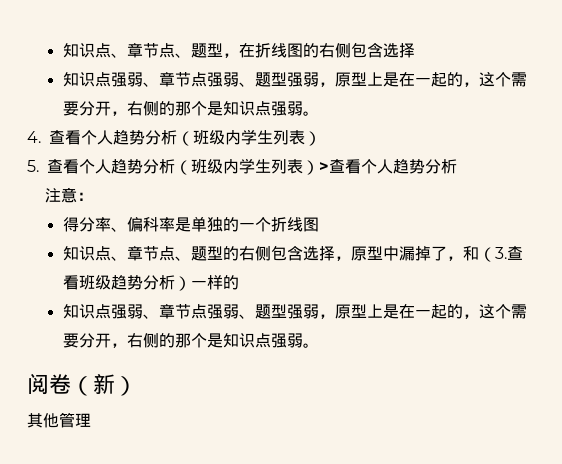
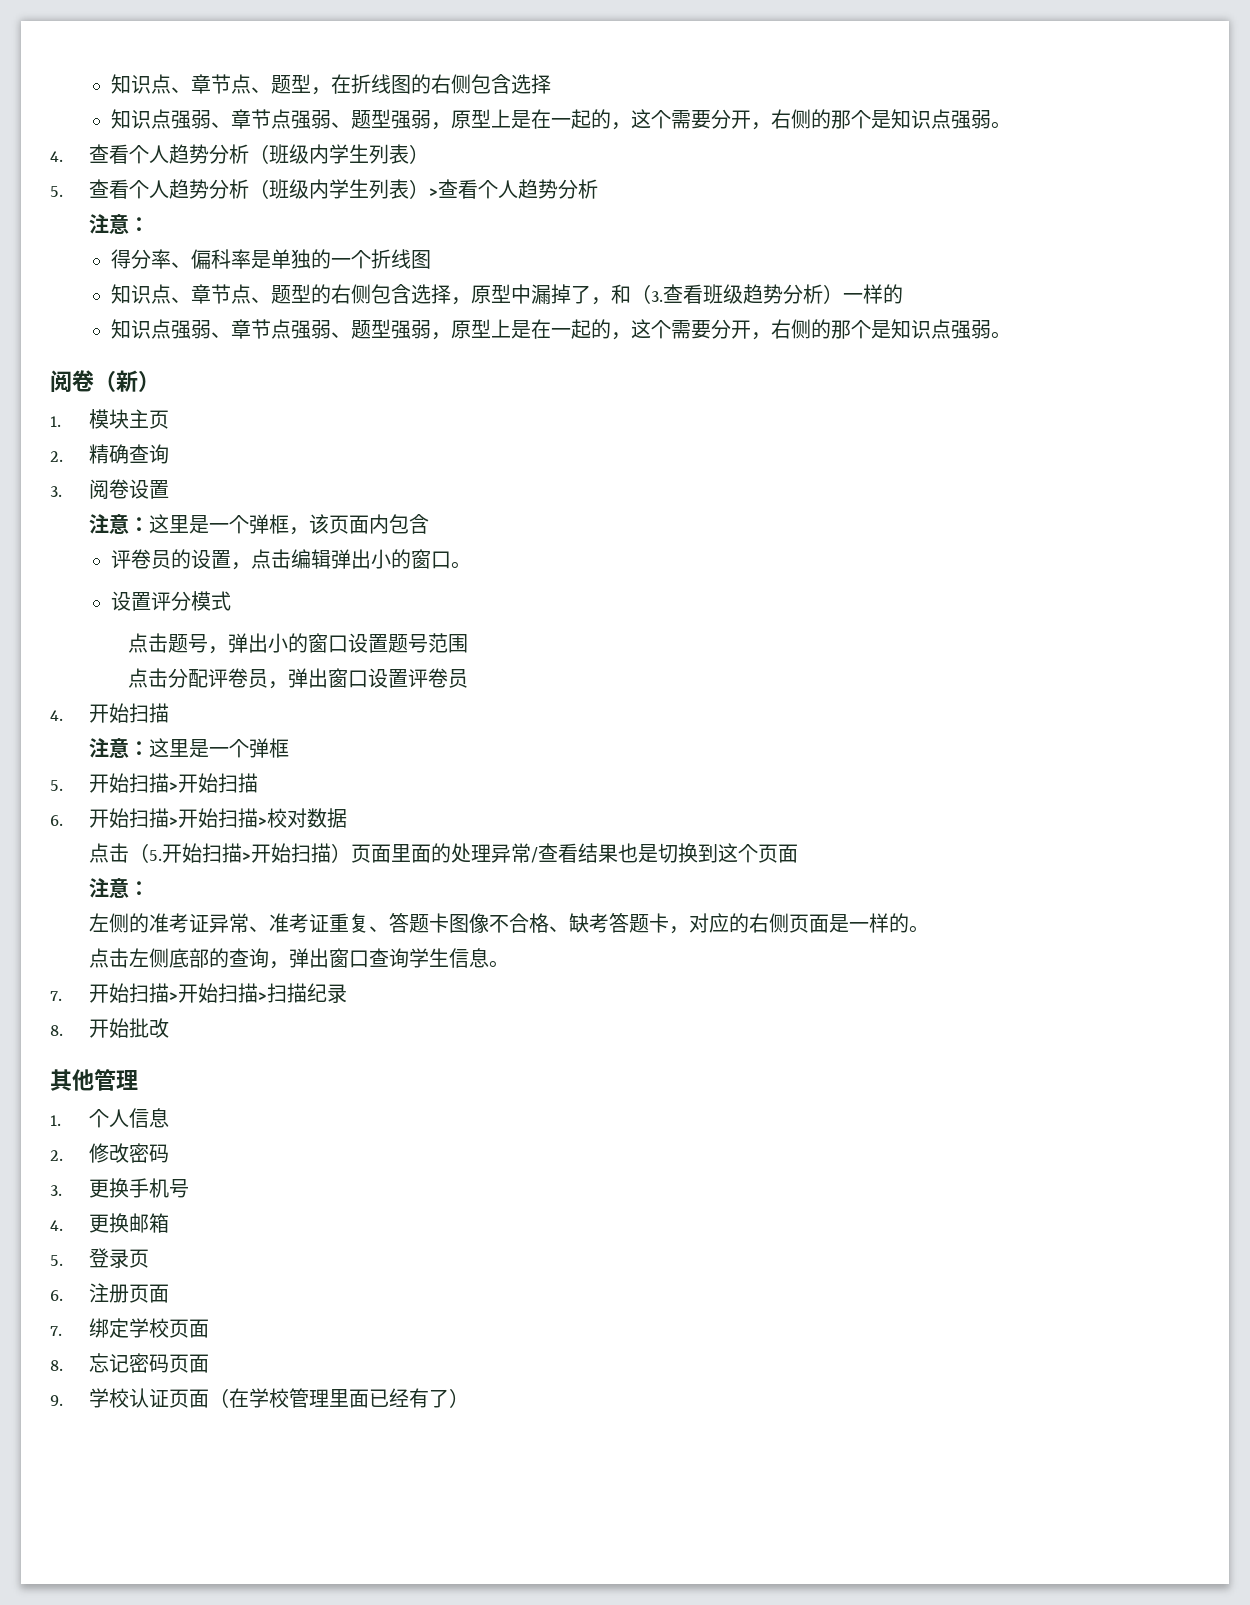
[27,412,91,428] 其他管理 -> [50,409,170,429] [50,444,170,464] [50,479,170,499] [89,514,430,535] [111,549,472,570] [111,591,232,611] [128,633,469,654] [128,668,469,689] [50,703,170,723] [89,738,290,758] [50,773,259,793] [50,808,348,828] [89,843,799,863] [89,878,150,898] [89,913,930,934] [89,948,510,969] [50,983,348,1003] [50,1018,170,1038] [50,1069,138,1091] [50,1108,170,1128] [50,1143,170,1163] [50,1178,190,1198] [50,1213,170,1233] [50,1248,150,1268] [50,1283,170,1303] [50,1318,210,1338] [50,1353,210,1373] [50,1388,470,1408] 1.模块主页 // 2.精确查询 // 3.阅卷设置 // 注意：这里是一个弹框，该页面内包含 // 评卷员的设置，点击编辑弹出小的窗口。 // 设置评分模式 // 点击题号，弹出小的窗口设置题号范围 // 点击分配评卷员，弹出窗口设置评卷员 // 4.开始扫描 // 注意：这里是一个弹框 // 5.开始扫描>开始扫描 // 6.开始扫描>开始扫描>校对数据 // 点击（5.开始扫描>开始扫描）页面里面的处理异常/查看结果也是切换到这个页面 // 注意： // 左侧的准考证异常、准考证重复、答题卡图像不合格、缺考答题卡，对应的右侧页面是一样的。 // 点击左侧底部的查询，弹出窗口查询学生信息。 // 7.开始扫描>开始扫描>扫描纪录 // 8.开始批改 // 其他管理 // 1.个人信息 // 2.修改密码 // 3.更换手机号 // 4.更换邮箱 // 5.登录页 // 6.注册页面 // 7.绑定学校页面 // 8.忘记密码页面 // 9.学校认证页面（在学校管理里面已经有了）

